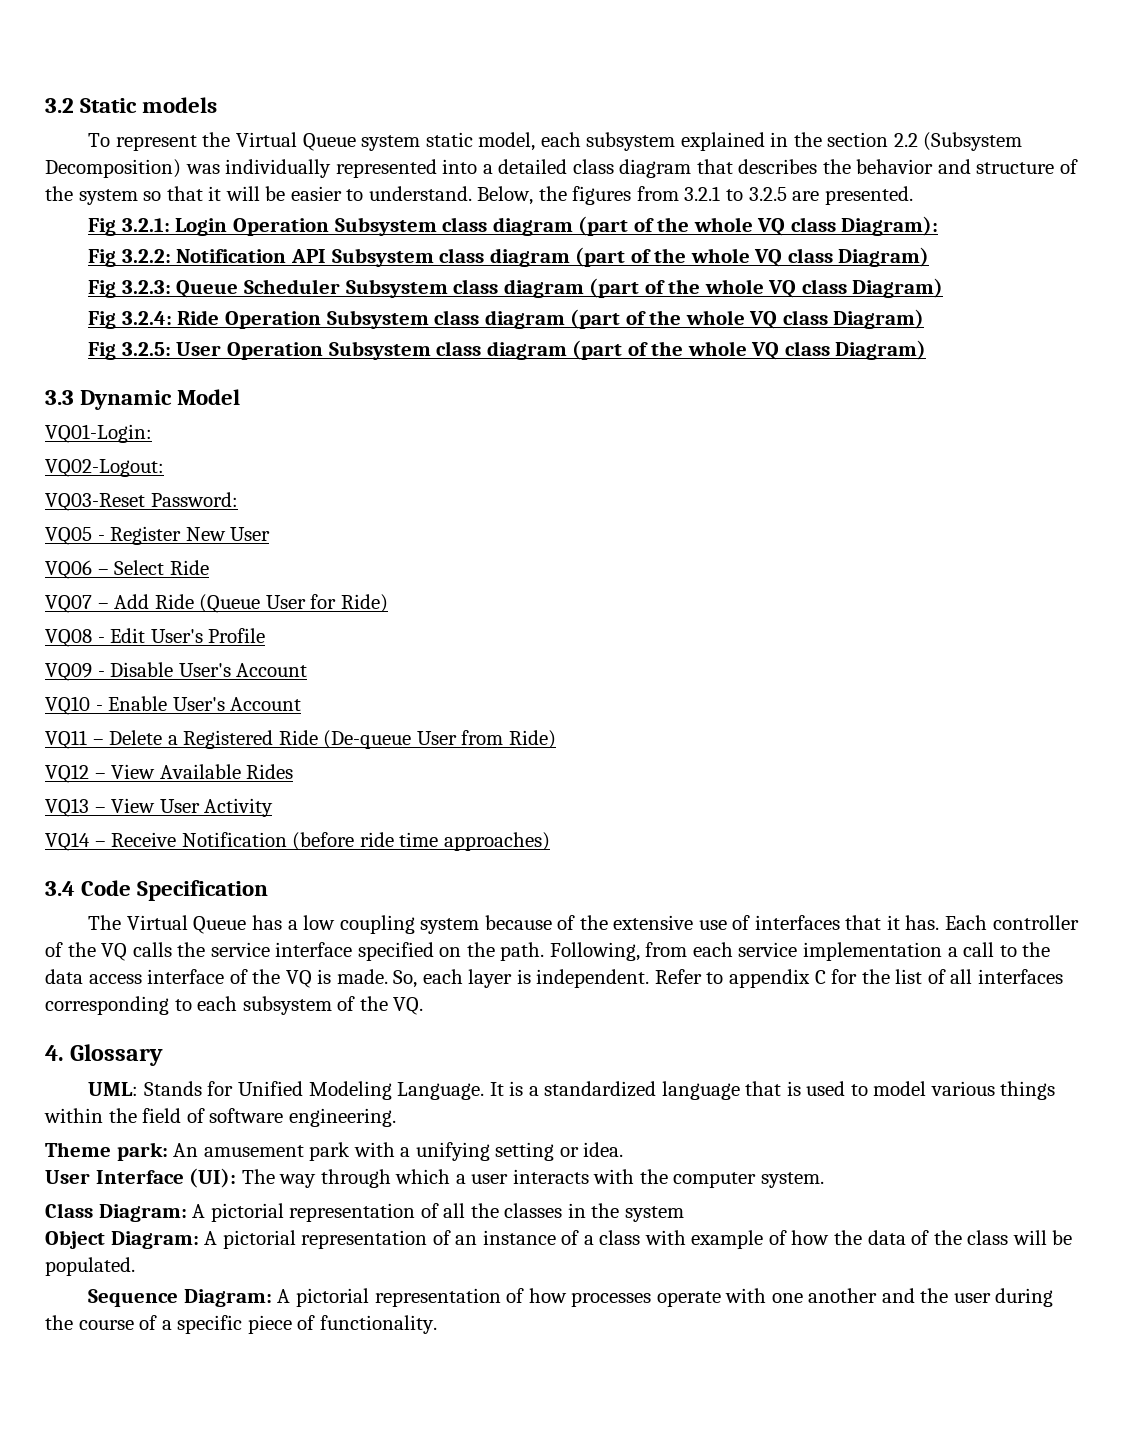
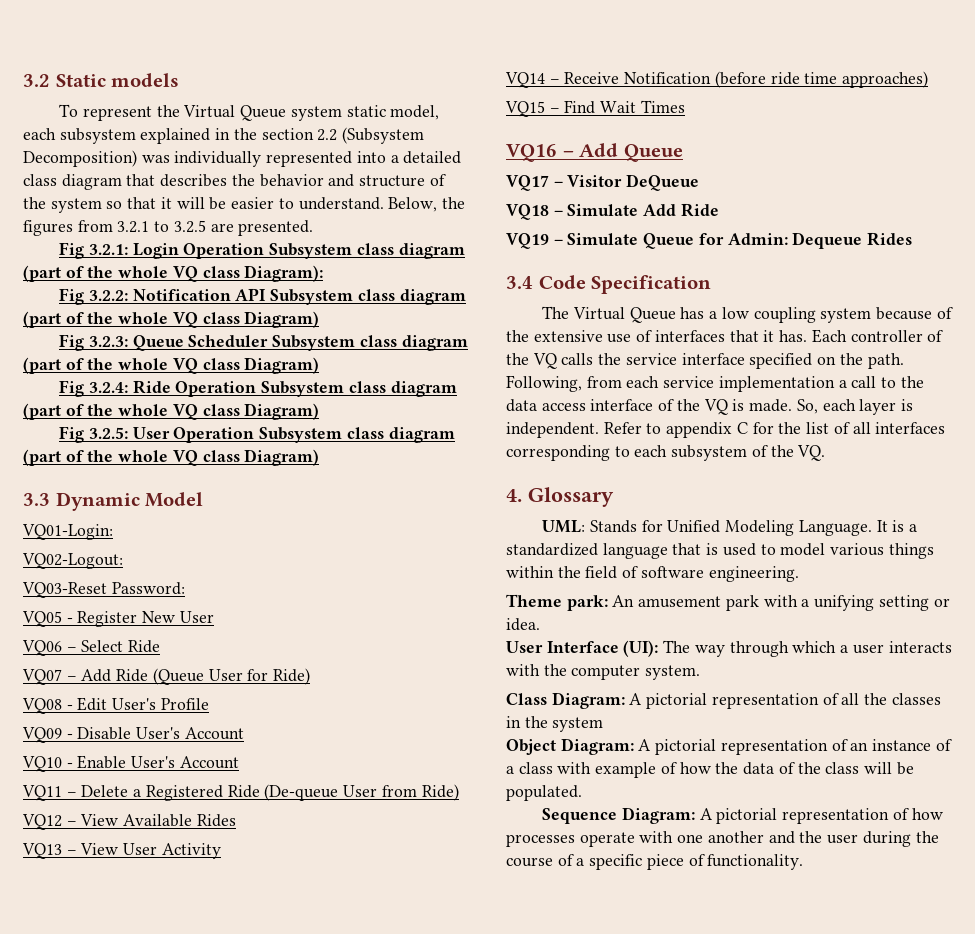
(550, 841) none -> [505,100,685,117] [506,143,683,162] [506,174,700,191] [506,203,719,220] [506,232,913,249] // VQ15 – Find Wait Times // VQ16 – Add Queue // VQ17 – Visitor DeQueue // VQ18 – Simulate Add Ride // VQ19 – Simulate Queue for Admin: Dequeue Rides

